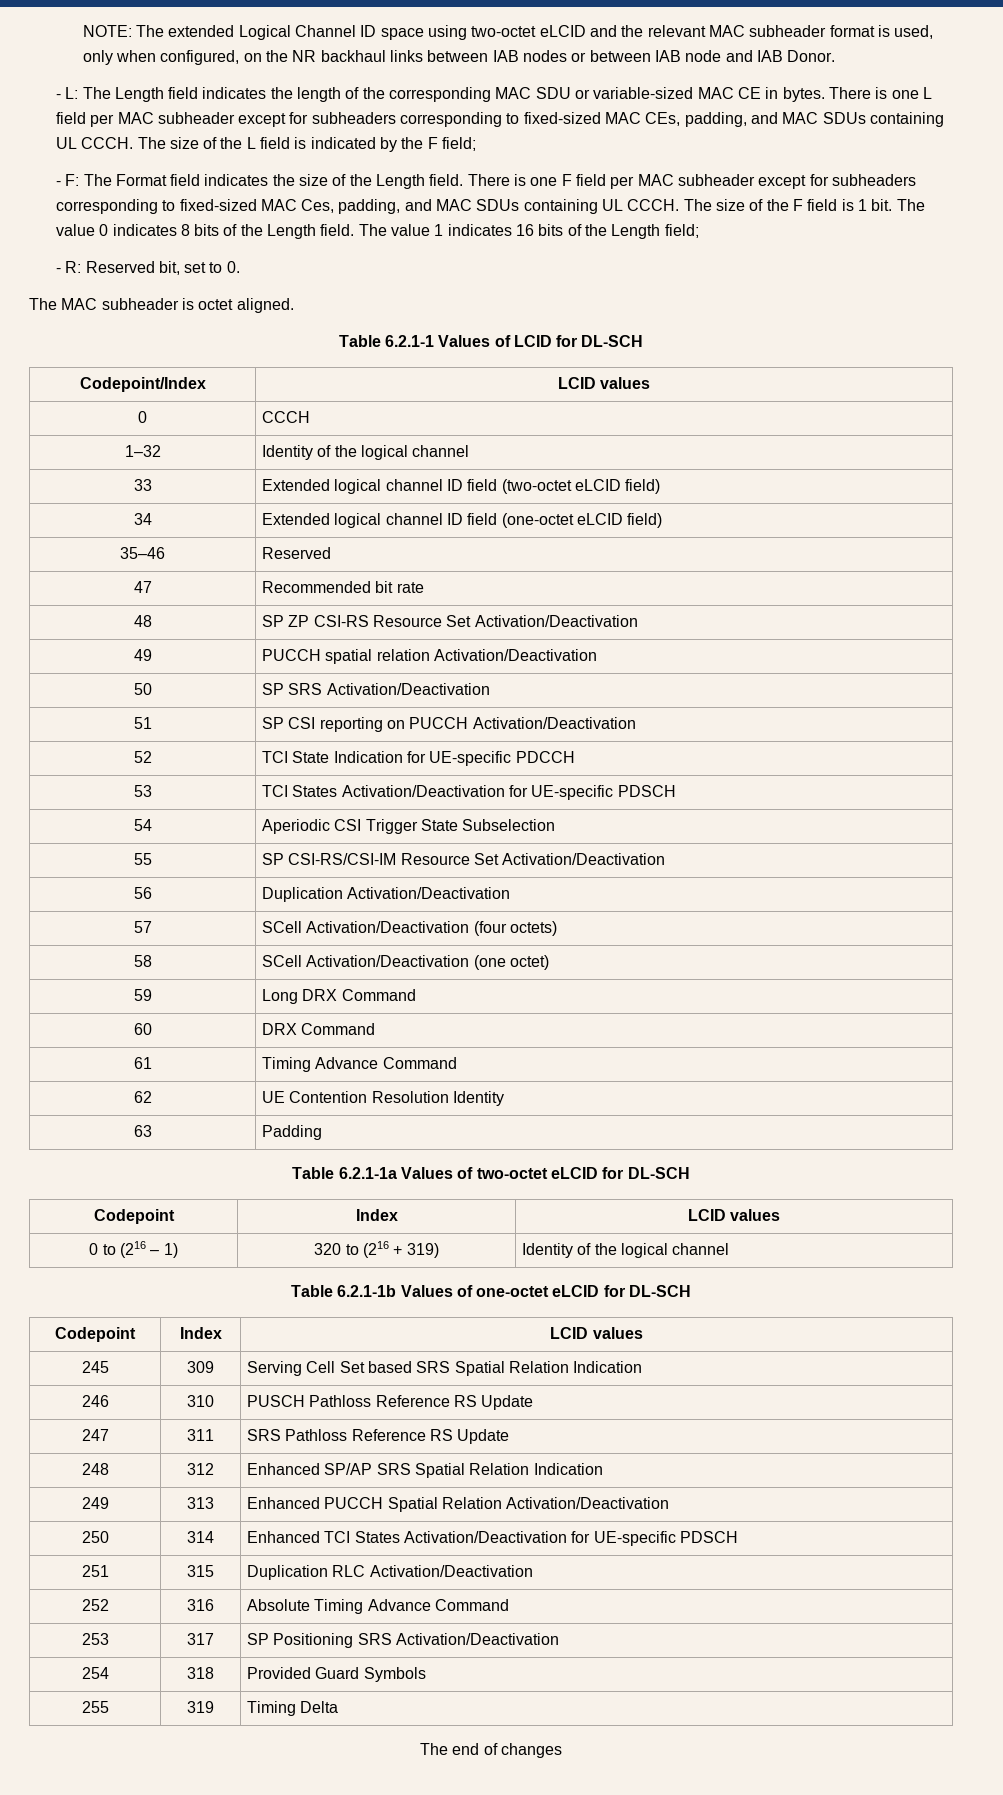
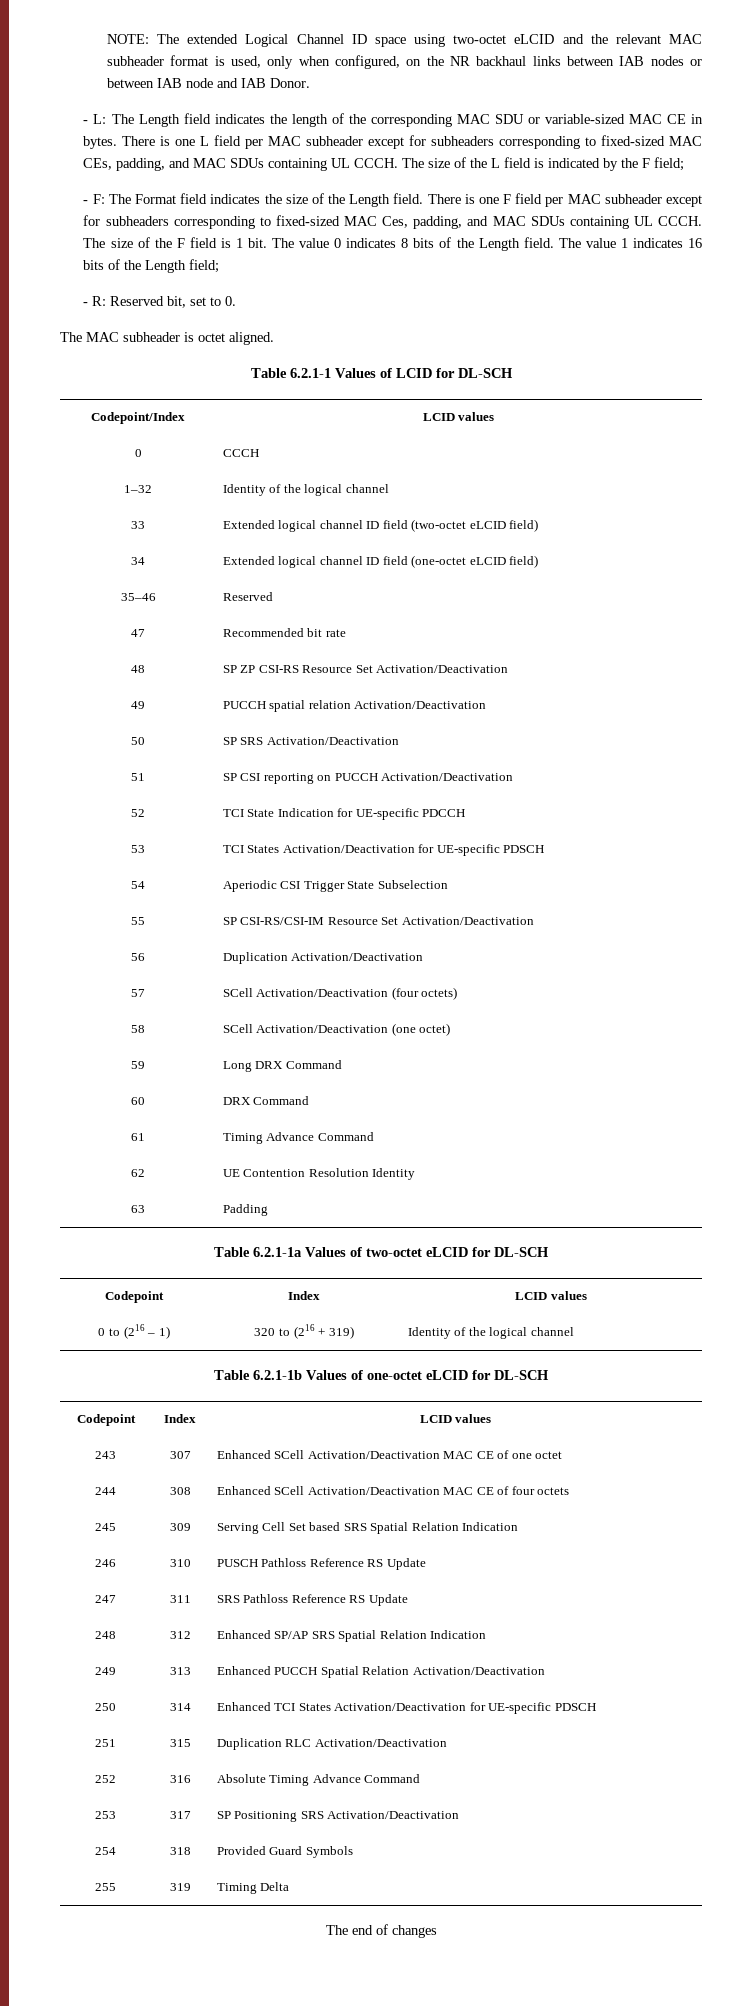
(643, 1333) none -> [95,1451,116,1459] [169,1451,191,1459] [216,1450,563,1459] [95,1487,116,1495] [169,1487,191,1495] [216,1486,570,1495] // 243 | 307 | Enhanced SCell Activation/Deactivation MAC CE of one octet // 244 | 308 | Enhanced SCell Activation/Deactivation MAC CE of four octets

